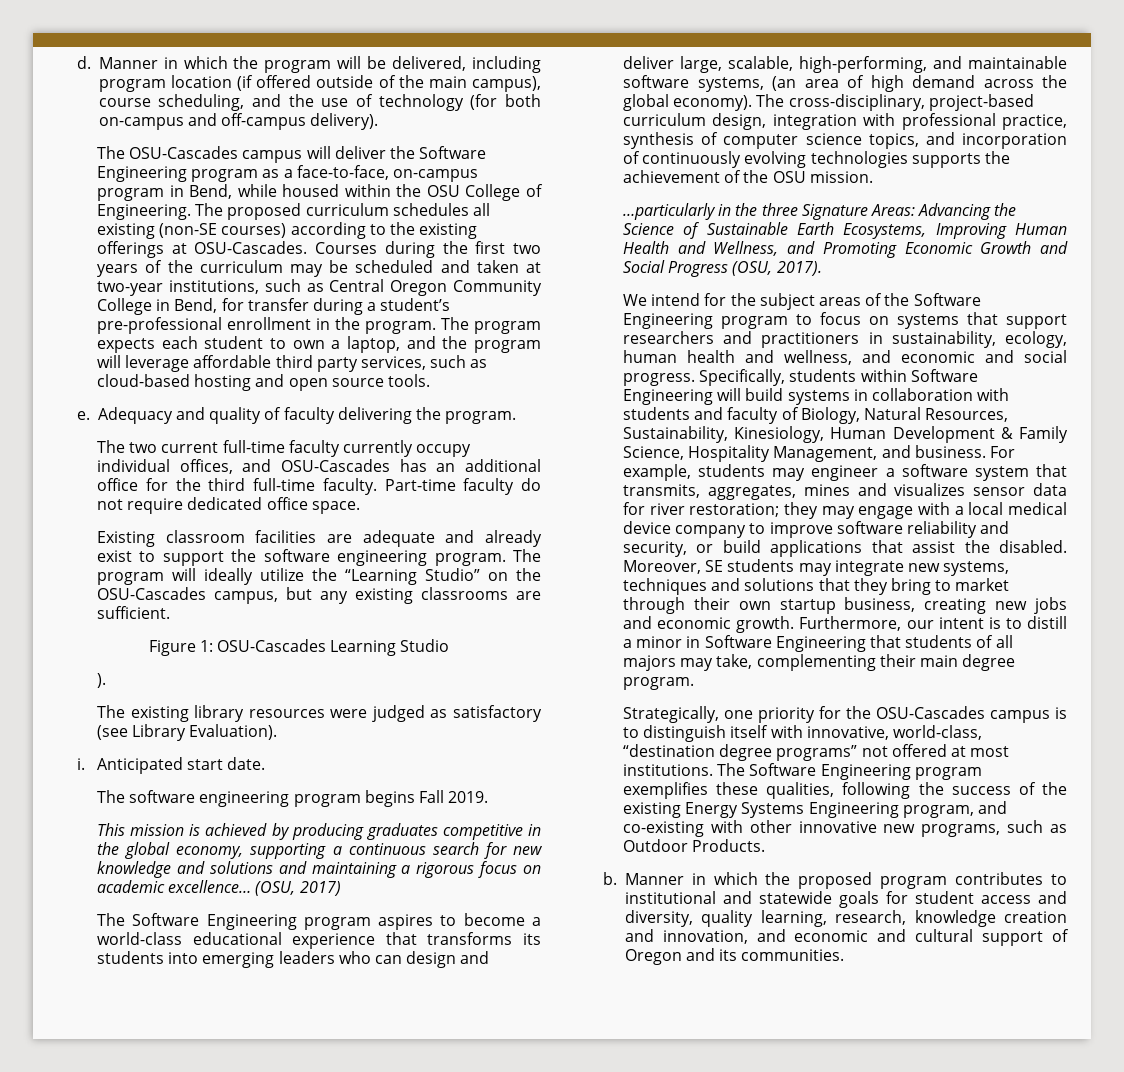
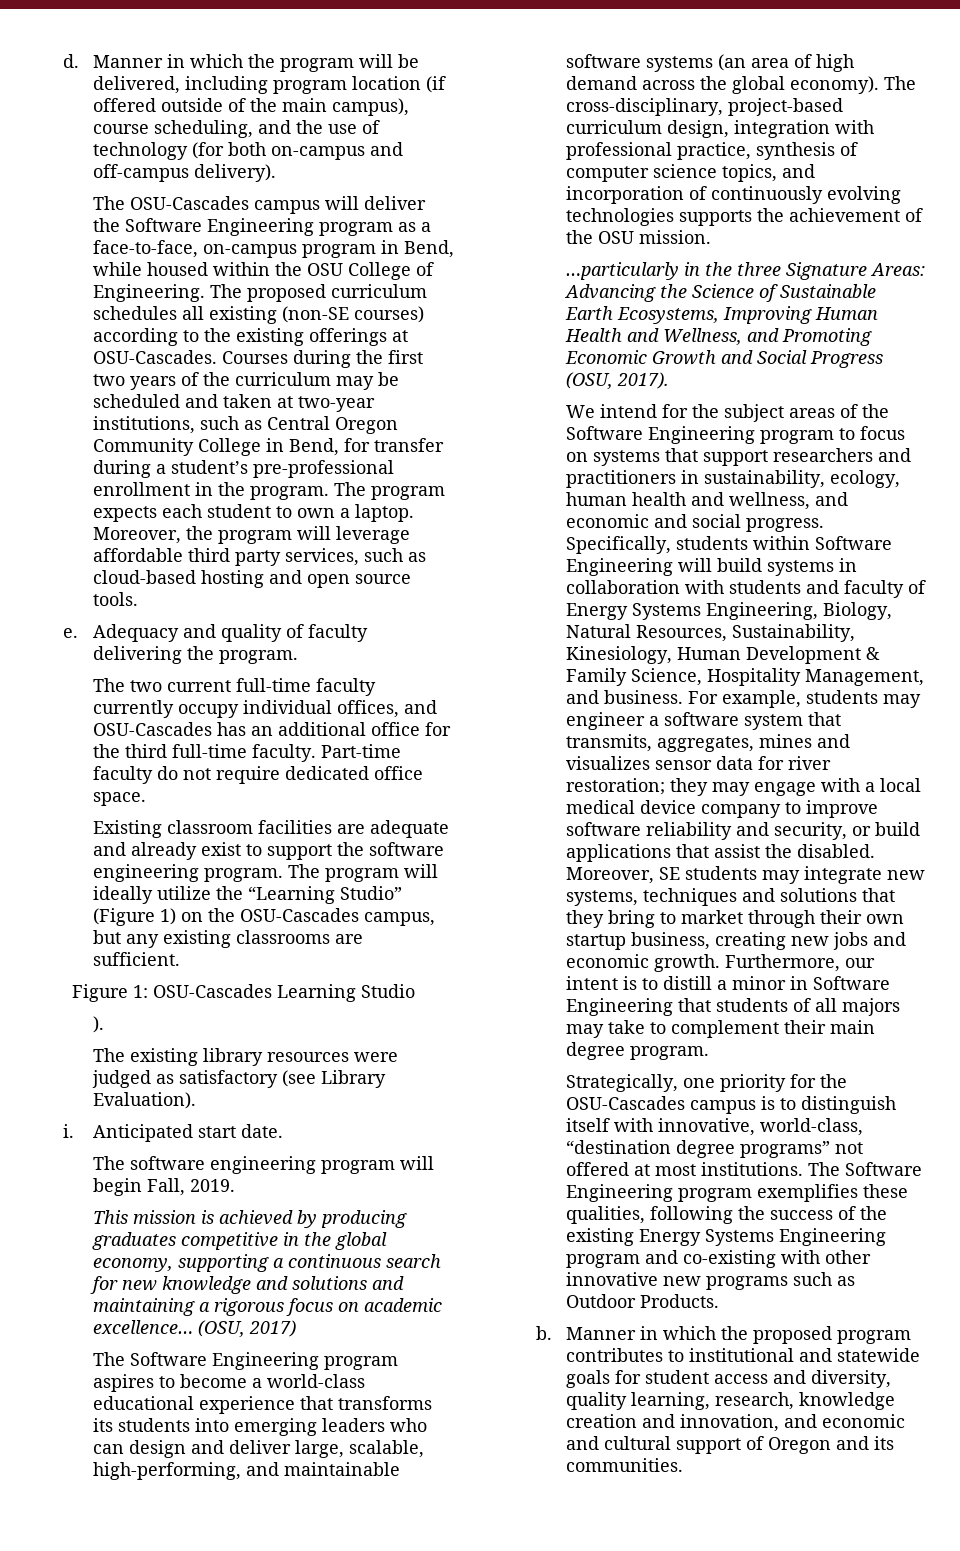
[347,336,436,353] laptop, and -> [355,504,415,522] [93,527,182,544] laptop. Moreover,
(481, 574) none -> [93,908,177,926] (Figure 1)
[364,790,444,807] begins Fall -> [400,1156,435,1170] [93,1178,186,1196] will begin Fall,
[697,77,764,92] systems, -> [646,56,714,72] systems
(799, 413) none -> [566,602,819,620] Energy Systems Engineering,
[716,654,876,671] take, complementing -> [608,1020,780,1038] take to complement
[902,805,974,818] program, -> [566,1254,641,1268] program
[921,824,1001,837] programs, -> [706,1276,789,1290] programs

